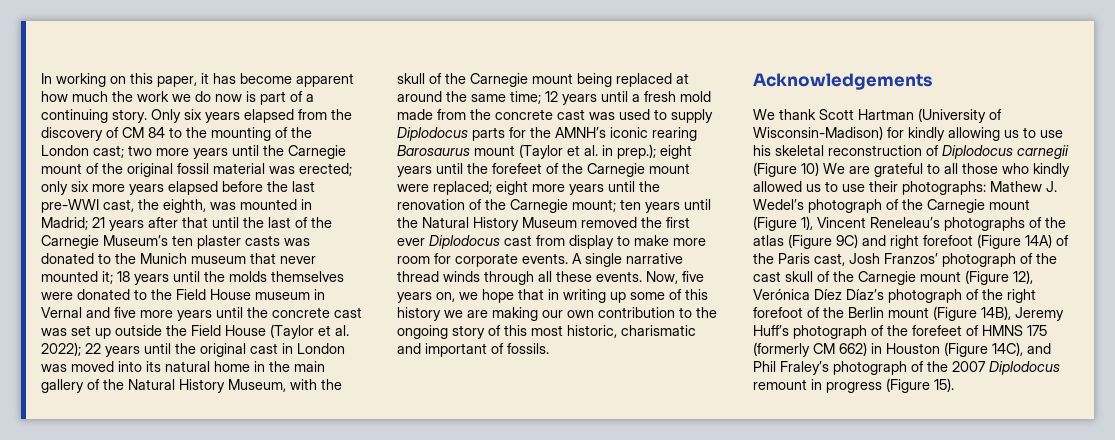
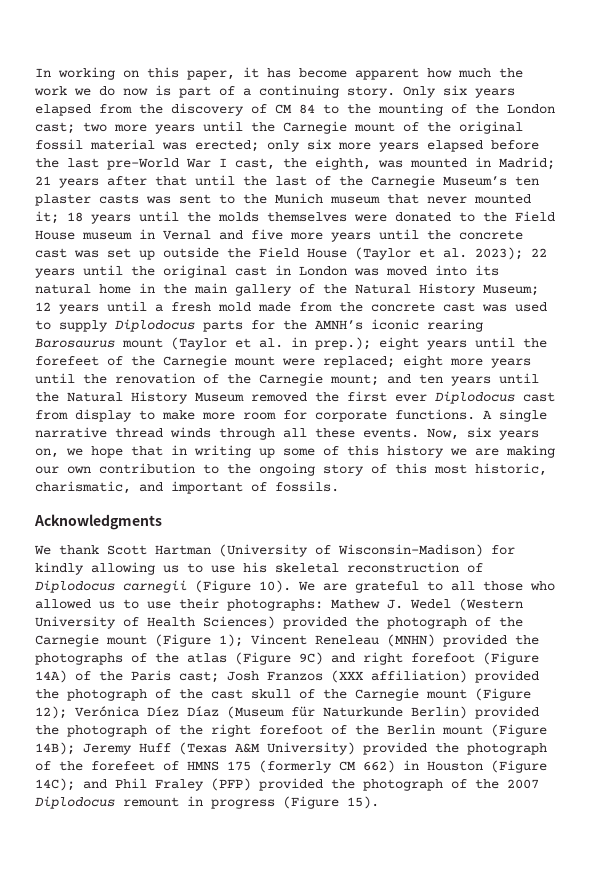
[41,199,99,213] pre-WWI -> [107,158,227,170] pre-World War I
[41,253,94,264] donated -> [179,194,211,204] sent
[41,342,81,356] 2022); -> [475,247,523,260] 2023);
[228,379,342,392] [397,73,689,87] [397,91,541,104] Museum, with the skull of the Carnegie mount being replaced at around the same time; -> [483,284,539,296] Museum;
(616, 205) none -> [387,374,411,384] and
[522,253,568,264] events. -> [395,409,475,420] functions.
[682,271,704,282] five -> [467,427,491,438] six
[621,325,696,336] charismatic -> [35,481,131,494] charismatic,
[753,73,932,90] Acknowledgements -> [34,514,162,530] Acknowledgments
[801,162,819,176] 10) -> [259,580,291,593] 10).
[1033,163,1070,177] kindly -> (555, 586) none
[753,199,804,210] Wedel’s -> [410,598,523,611] [35,616,379,629] Wedel (Western University of Health Sciences) provided the
[801,216,940,230] 1), Vincent Reneleau’s -> [219,634,539,647] 1); Vincent Reneleau (MNHN) provided the
[814,253,938,266] cast, Josh Franzos’ -> [179,670,539,683] [35,689,59,699] cast; Josh Franzos (XXX affiliation) provided the
[1013,270,1033,284] 12), -> [35,706,67,719] 12);
[846,289,884,300] Díaz’s -> [187,706,539,719] [35,725,59,735] Díaz (Museum für Naturkunde Berlin) provided the
[981,306,1064,321] [753,325,789,336] 14B), Jeremy Huff’s -> [35,742,459,755] 14B); Jeremy Huff (Texas A&M University) provided the
[992,342,1023,356] 14C), -> [35,778,75,791] 14C);
[780,361,829,375] Fraley’s -> [155,778,355,791] Fraley (PFP) provided the

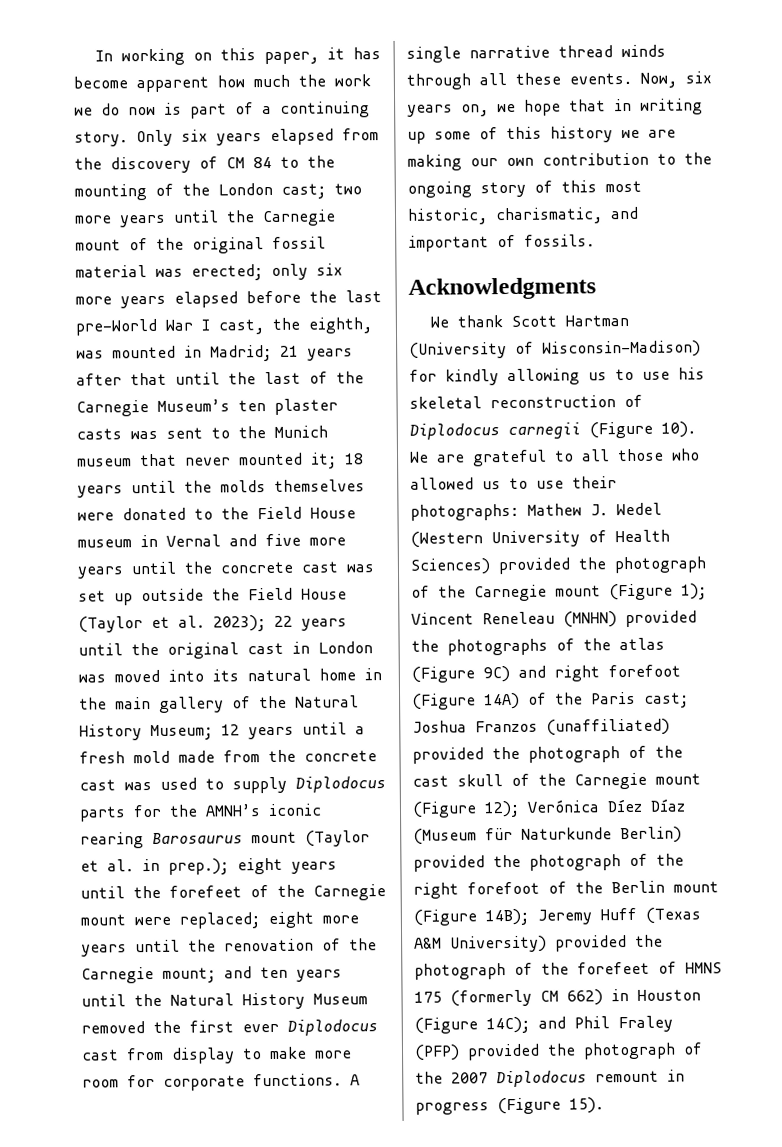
[227,670,467,683] Josh Franzos (XXX affiliation) -> [412,718,670,736] Joshua Franzos (unaffiliated)

